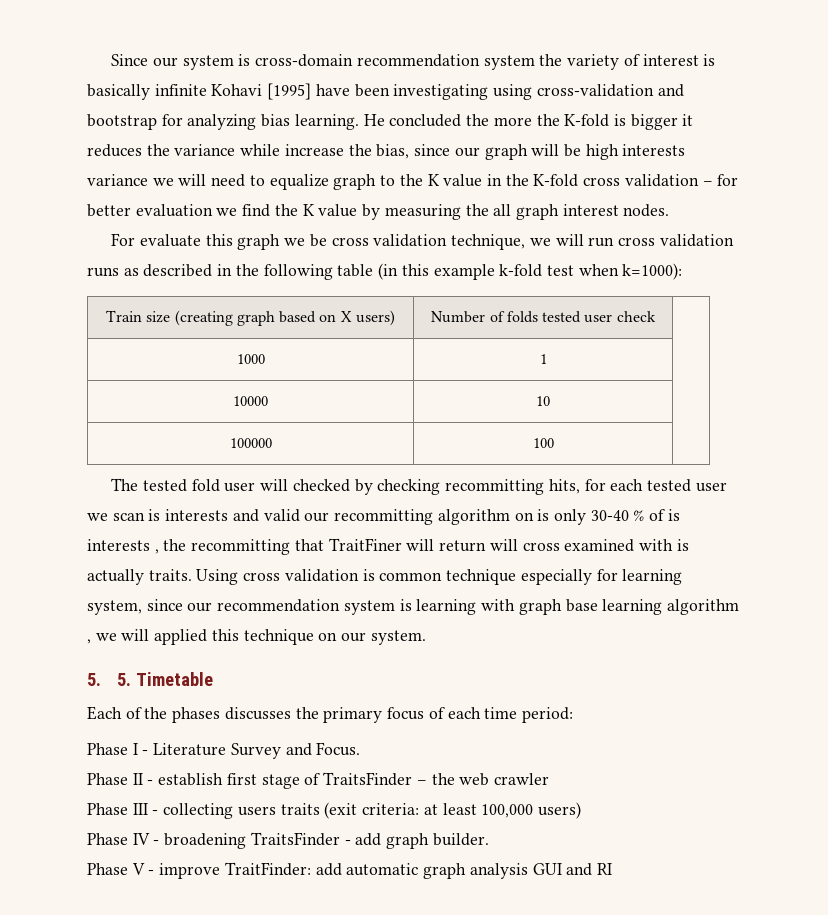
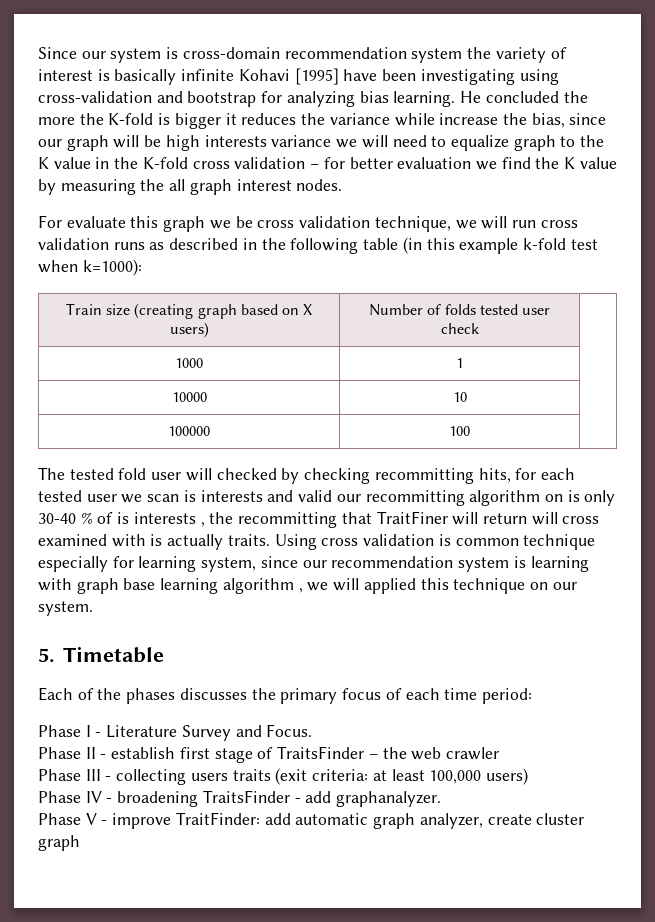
[117,673,132,686] 5. -> (54, 655) none
[386,833,489,849] graph builder. -> [336,791,442,807] graphanalyzer.
[469,863,612,879] analysis GUI and RI -> [419,813,585,829] [38,835,80,851] analyzer, create cluster graph

